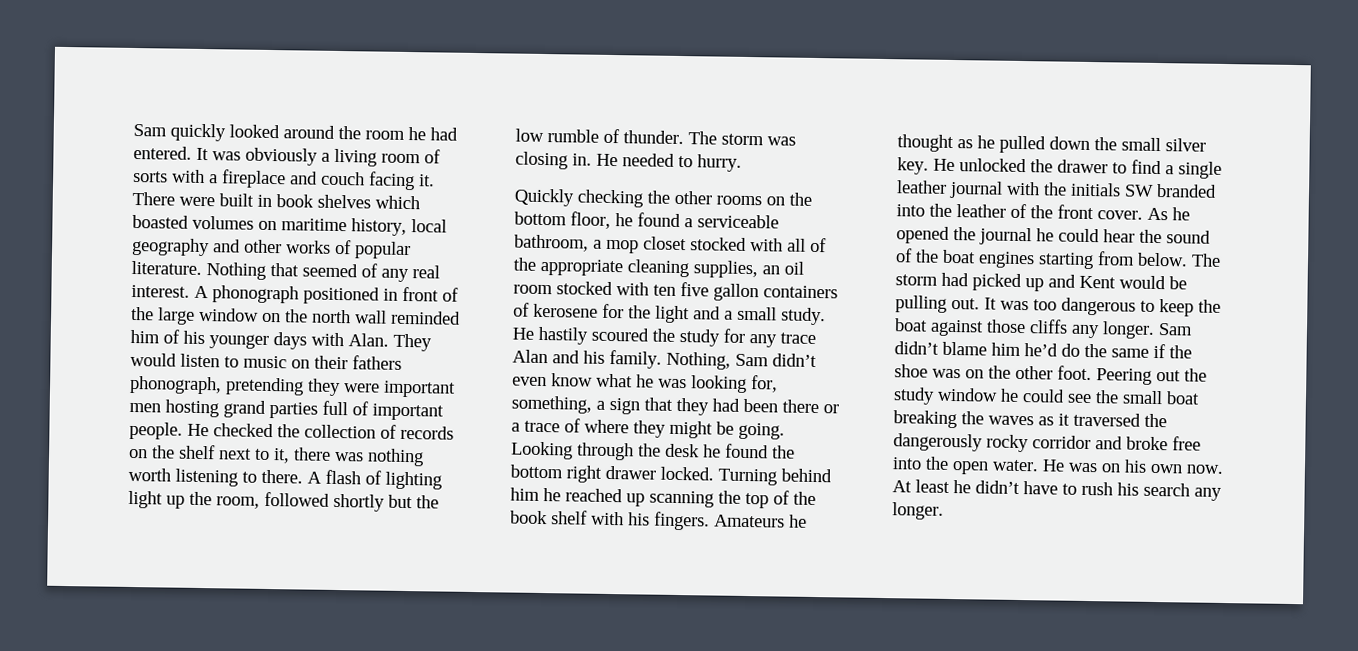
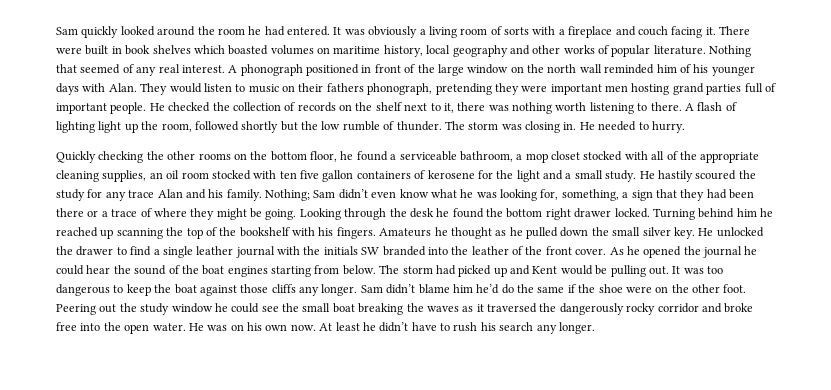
[666,351,731,370] Nothing, -> [265,189,310,201] Nothing;
[510,510,588,525] book shelf -> [239,227,290,237] bookshelf
[932,368,961,379] was -> [625,286,652,293] were

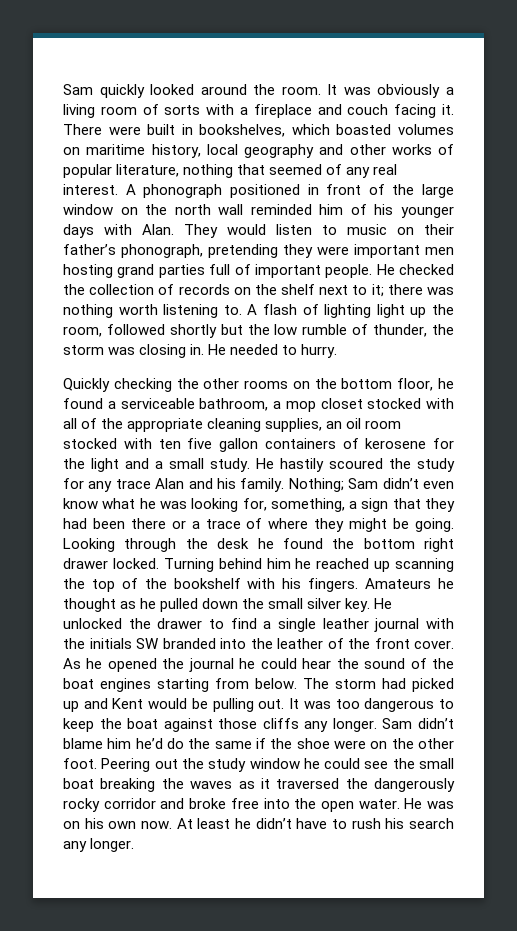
[217,26,330,36] room he had entered. -> [281,86,321,95] room.
[125,45,191,55] book shelves -> [199,124,286,137] bookshelves,
[653,45,752,57] literature. Nothing -> [116,164,234,178] literature, nothing
[326,83,364,92] fathers -> [63,244,116,255] father’s
[443,103,454,113] it, -> [371,284,384,297] it;
[637,102,682,111] to there. -> [223,305,242,315] to.
[396,121,465,131] thunder. The -> [373,324,455,337] thunder, the

